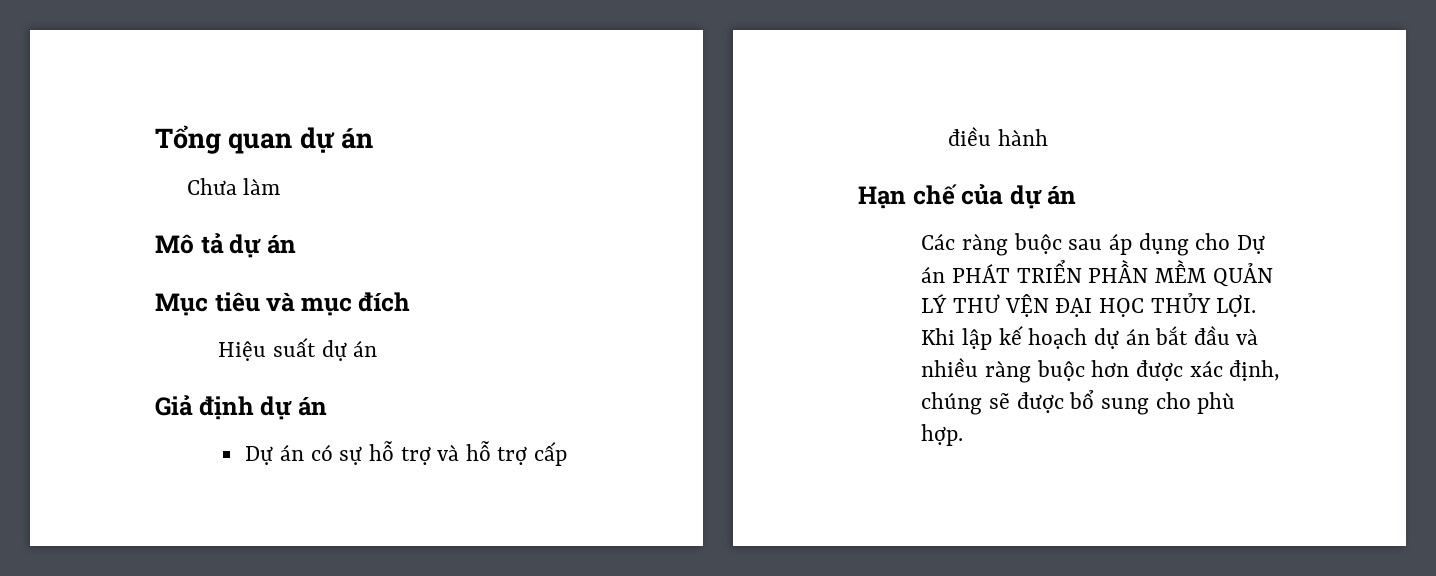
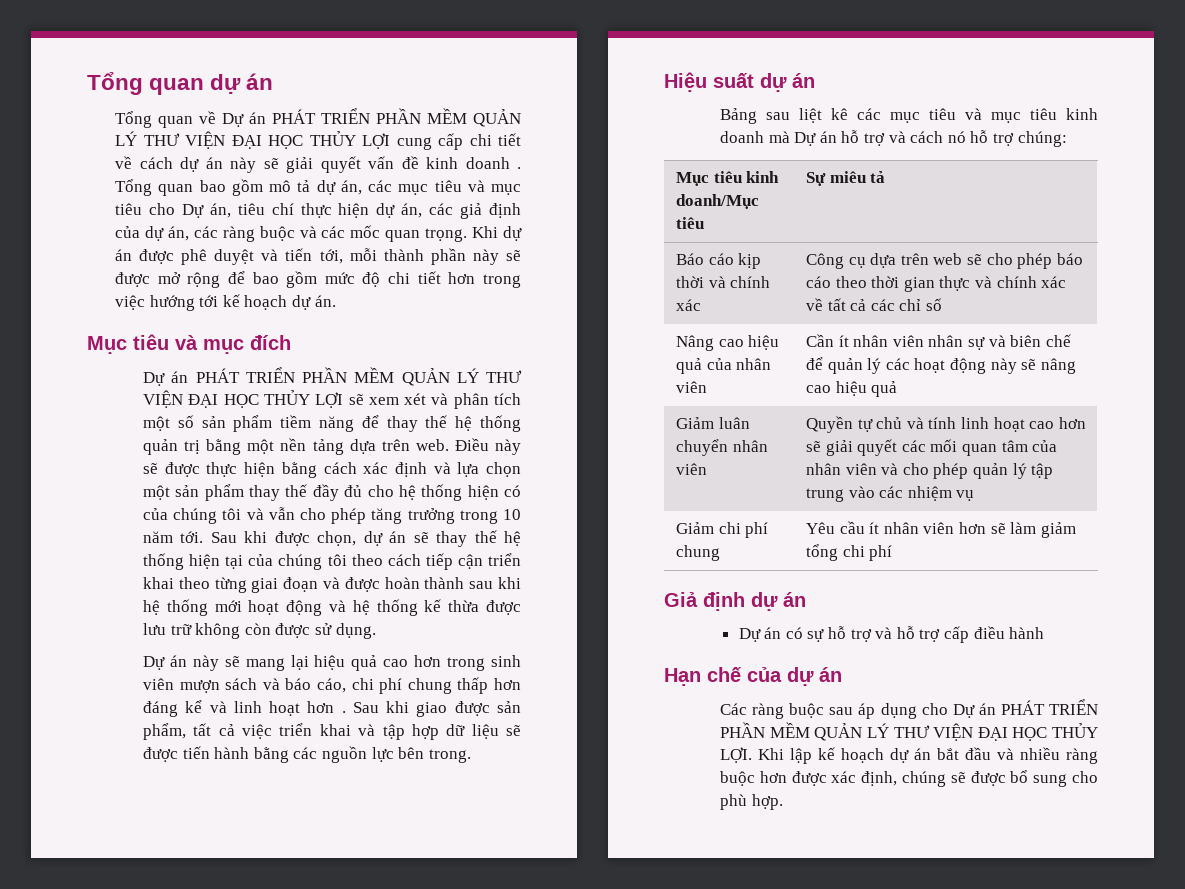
[186,178,281,195] [155,233,296,258] Chưa làm // Mô tả dự án -> [115,108,521,128] [115,131,521,150] [115,156,521,173] [115,179,521,196] [115,203,521,219] [115,225,522,242] [115,248,521,265] [115,271,521,288] [115,294,336,311] Tổng quan về Dự án PHÁT TRIỂN PHẦN MỀM QUẢN LÝ THƯ VIỆN ĐẠI HỌC THỦY LỢI cung cấp chi tiết về cách dự án này sẽ giải quyết vấn đề kinh doanh . Tổng quan bao gồm mô tả dự án, các mục tiêu và mục tiêu cho Dự án, tiêu chí thực hiện dự án, các giả định của dự án, các ràng buộc và các mốc quan trọng. Khi dự án được phê duyệt và tiến tới, mỗi thành phần này sẽ được mở rộng để bao gồm mức độ chi tiết hơn trong việc hướng tới kế hoạch dự án.
[218,338,378,361] Hiệu suất dự án -> [143,367,522,386] [143,390,521,409] [143,415,521,432] [143,438,521,455] [143,462,521,478] [143,484,522,501] [143,507,521,524] [143,530,521,547] [143,553,521,570] [143,577,521,593] [143,599,521,616] [143,623,376,639] [143,655,521,671] [143,677,521,694] [143,700,521,717] [143,723,522,740] [143,746,471,763] [664,72,815,92] [720,108,1098,124] [720,130,1067,147] [676,171,780,186] [676,194,760,209] [676,217,705,229] [806,171,886,186] [676,253,762,269] [676,276,771,288] [676,299,702,311] [806,253,1083,269] [806,276,1067,292] [806,298,943,311] [676,335,780,351] [676,358,772,374] [676,381,708,393] [806,334,1071,350] [806,357,1076,374] [806,381,898,397] [676,417,750,429] [676,439,768,456] [676,463,708,475] [806,416,1086,433] [806,439,1058,456] [806,463,1054,479] [806,486,975,502] [676,522,769,538] [676,545,721,561] [806,521,1076,538] [806,544,893,561] Dự án PHÁT TRIỂN PHẦN MỀM QUẢN LÝ THƯ VIỆN ĐẠI HỌC THỦY LỢI sẽ xem xét và phân tích một số sản phẩm tiềm năng để thay thế hệ thống quản trị bằng một nền tảng dựa trên web. Điều này sẽ được thực hiện bằng cách xác định và lựa chọn một sản phẩm thay thế đầy đủ cho hệ thống hiện có của chúng tôi và vẫn cho phép tăng trưởng trong 10 năm tới. Sau khi được chọn, dự án sẽ thay thế hệ thống hiện tại của chúng tôi theo cách tiếp cận triển khai theo từng giai đoạn và được hoàn thành sau khi hệ thống mới hoạt động và hệ thống kế thừa được lưu trữ không còn được sử dụng. // Dự án này sẽ mang lại hiệu quả cao hơn trong sinh viên mượn sách và báo cáo, chi phí chung thấp hơn đáng kể và linh hoạt hơn . Sau khi giao được sản phẩm, tất cả việc triển khai và tập hợp dữ liệu sẽ được tiến hành bằng các nguồn lực bên trong. // Hiệu suất dự án // Bảng sau liệt kê các mục tiêu và mục tiêu kinh doanh mà Dự án hỗ trợ và cách nó hỗ trợ chúng: // Mục tiêu kinh doanh/Mục tiêu | Sự miêu tả // Báo cáo kịp thời và chính xác | Công cụ dựa trên web sẽ cho phép báo cáo theo thời gian thực và chính xác về tất cả các chỉ số // Nâng cao hiệu quả của nhân viên | Cần ít nhân viên nhân sự và biên chế để quản lý các hoạt động này sẽ nâng cao hiệu quả // Giảm luân chuyển nhân viên | Quyền tự chủ và tính linh hoạt cao hơn sẽ giải quyết các mối quan tâm của nhân viên và cho phép quản lý tập trung vào các nhiệm vụ // Giảm chi phí chung | Yêu cầu ít nhân viên hơn sẽ làm giảm tổng chi phí
[1004,294,1049,317] VỆN -> [933,723,974,741] VIỆN

